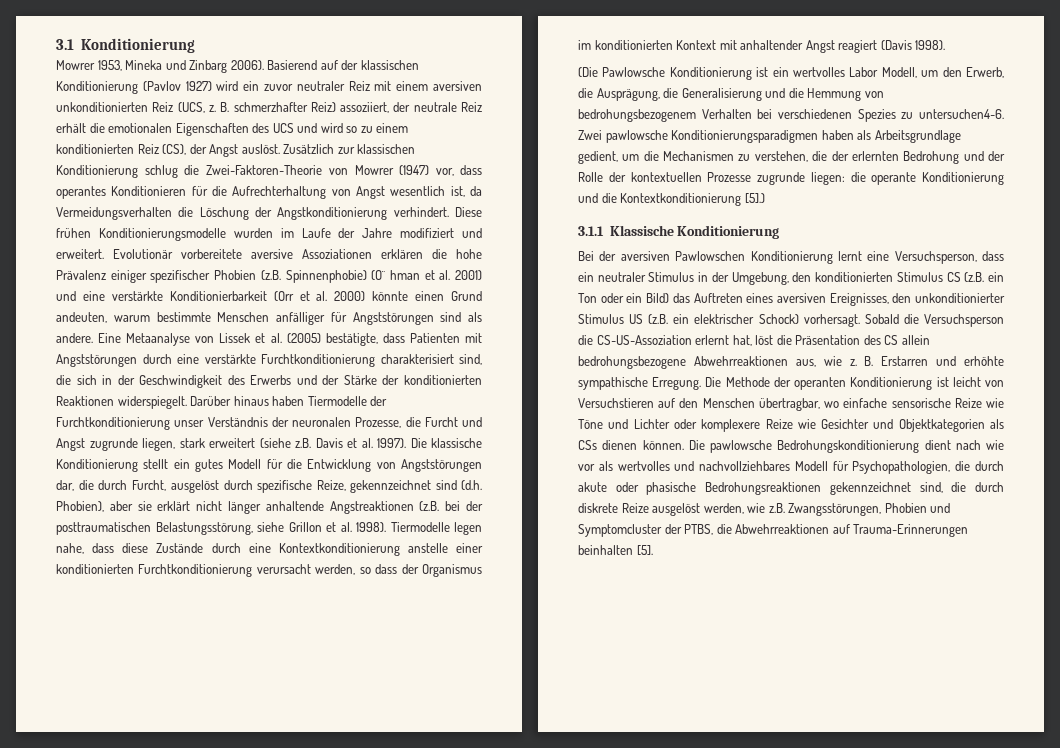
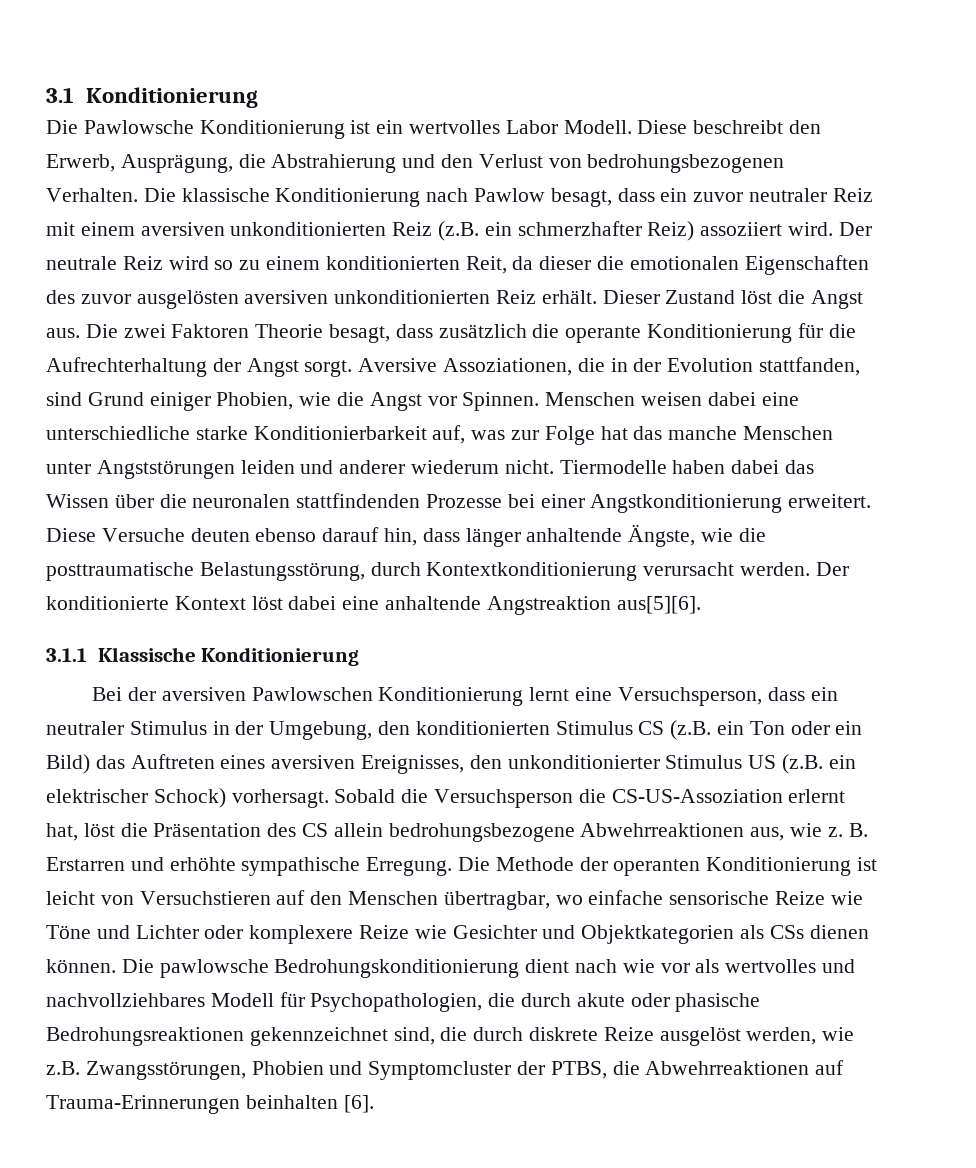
[56,60,419,73] [56,81,239,94] Mowrer 1953, Mineka und Zinbarg 2006). Basierend auf der klassischen Konditionierung (Pavlov 1927) wird -> [46,120,822,139] [46,154,785,173] [46,188,655,207] Die Pawlowsche Konditionierung ist ein wertvolles Labor Modell. Diese beschreibt den Erwerb, Ausprägung, die Abstrahierung und den Verlust von bedrohungsbezogenen Verhalten. Die klassische Konditionierung nach Pawlow besagt, dass
[177,102,484,113] [56,123,318,136] (UCS, z. B. schmerzhafter Reiz) assoziiert, der neutrale Reiz erhält die emotionalen Eigenschaften des UCS und -> [438,221,872,241] [46,256,163,270] (z.B. ein schmerzhafter Reiz) assoziiert wird. Der neutrale Reiz
[137,144,416,157] [56,165,482,178] [56,186,482,199] [56,207,482,220] [56,228,482,241] [56,249,482,259] [56,270,482,283] [56,291,482,301] [56,312,482,325] [56,333,482,346] [56,354,482,367] [56,375,482,388] [56,396,388,409] [56,417,482,430] [56,438,482,451] [56,459,482,472] [56,480,482,493] [56,501,484,514] [56,522,482,535] [56,543,483,556] [56,564,482,577] [578,40,946,53] [578,67,1004,80] [578,88,884,101] [578,109,1004,122] [578,130,961,143] [578,151,1005,164] [578,172,1004,185] [578,193,765,206] Reiz (CS), der Angst auslöst. Zusätzlich zur klassischen Konditionierung schlug die Zwei-Faktoren-Theorie von Mowrer (1947) vor, dass operantes Konditionieren für die Aufrechterhaltung von Angst wesentlich ist, da Vermeidungsverhalten die Löschung der Angstkonditionierung verhindert. Diese frühen Konditionierungsmodelle wurden im Laufe der Jahre modifiziert und erweitert. Evolutionär vorbereitete aversive Assoziationen erklären die hohe Prävalenz einiger spezifischer Phobien (z.B. Spinnenphobie) (O¨ hman et al. 2001) und eine verstärkte Konditionierbarkeit (Orr et al. 2000) könnte einen Grund andeuten, warum bestimmte Menschen anfälliger für Angststörungen sind als andere. Eine Metaanalyse von Lissek et al. (2005) bestätigte, dass Patienten mit Angststörungen durch eine verstärkte Furchtkonditionierung charakterisiert sind, die sich in der Geschwindigkeit des Erwerbs und der Stärke der konditionierten Reaktionen widerspiegelt. Darüber hinaus haben Tiermodelle der Furchtkonditionierung unser Verständnis der neuronalen Prozesse, die Furcht und Angst zugrunde liegen, stark erweitert (siehe z.B. Davis et al. 1997). Die klassische Konditionierung stellt ein gutes Modell für die Entwicklung von Angststörungen dar, die durch Furcht, ausgelöst durch spezifische Reize, gekennzeichnet sind (d.h. Phobien), aber sie erklärt nicht länger anhaltende Angstreaktionen (z.B. bei der posttraumatischen Belastungsstörung, siehe Grillon et al. 1998). Tiermodelle legen nahe, dass diese Zustände durch eine Kontextkonditionierung anstelle einer konditionierten Furchtkonditionierung verursacht werden, so dass der Organismus im konditionierten Kontext mit anhaltender Angst reagiert (Davis 1998). // (Die Pawlowsche Konditionierung ist ein wertvolles Labor Modell, um den Erwerb, die Ausprägung, die Generalisierung und die Hemmung von bedrohungsbezogenem Verhalten bei verschiedenen Spezies zu untersuchen4-6. Zwei pawlowsche Konditionierungsparadigmen haben als Arbeitsgrundlage gedient, um die Mechanismen zu verstehen, die der erlernten Bedrohung und der Rolle der kontextuellen Prozesse zugrunde liegen: die operante Konditionierung und die Kontextkonditionierung [5].) -> [465,255,869,275] [46,290,863,309] [46,323,856,343] [46,357,861,377] [46,392,799,411] [46,425,834,445] [46,460,815,479] [46,493,872,513] [46,524,766,547] [46,562,849,581] [46,596,701,615] Reit, da dieser die emotionalen Eigenschaften des zuvor ausgelösten aversiven unkonditionierten Reiz erhält. Dieser Zustand löst die Angst aus. Die zwei Faktoren Theorie besagt, dass zusätzlich die operante Konditionierung für die Aufrechterhaltung der Angst sorgt. Aversive Assoziationen, die in der Evolution stattfanden, sind Grund einiger Phobien, wie die Angst vor Spinnen. Menschen weisen dabei eine unterschiedliche starke Konditionierbarkeit auf, was zur Folge hat das manche Menschen unter Angststörungen leiden und anderer wiederum nicht. Tiermodelle haben dabei das Wissen über die neuronalen stattfindenden Prozesse bei einer Angstkonditionierung erweitert. Diese Versuche deuten ebenso darauf hin, dass länger anhaltende Ängste, wie die posttraumatische Belastungsstörung, durch Kontextkonditionierung verursacht werden. Der konditionierte Kontext löst dabei eine anhaltende Angstreaktion aus[5][6].
[636,545,653,555] [5]. -> [343,1095,374,1113] [6].

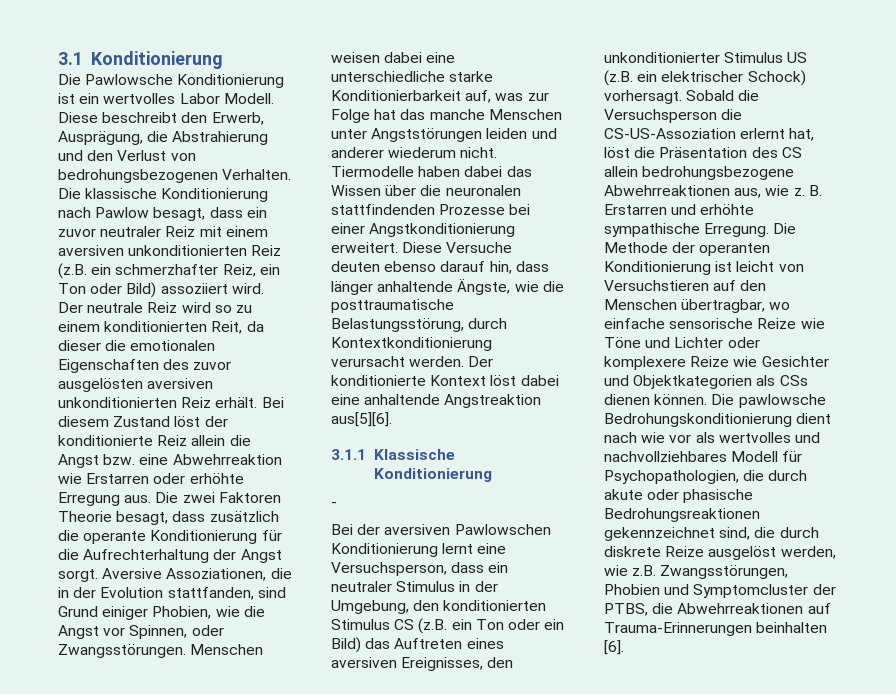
[647,221,695,241] Reiz) -> [222,264,280,277] [58,282,157,298] Reiz, ein Ton oder Bild)
[602,290,863,309] Dieser Zustand löst die Angst -> [261,397,284,408] [58,416,228,427] [58,435,251,446] [58,454,282,468] [58,473,244,484] [58,492,120,506] Bei diesem Zustand löst der konditionierte Reiz allein die Angst bzw. eine Abwehrreaktion wie Erstarren oder erhöhte Erregung
[462,392,540,411] Spinnen. -> [129,625,224,639] [58,644,186,658] Spinnen, oder Zwangsstörungen.
(360, 656) none -> [331,502,337,507] // -

